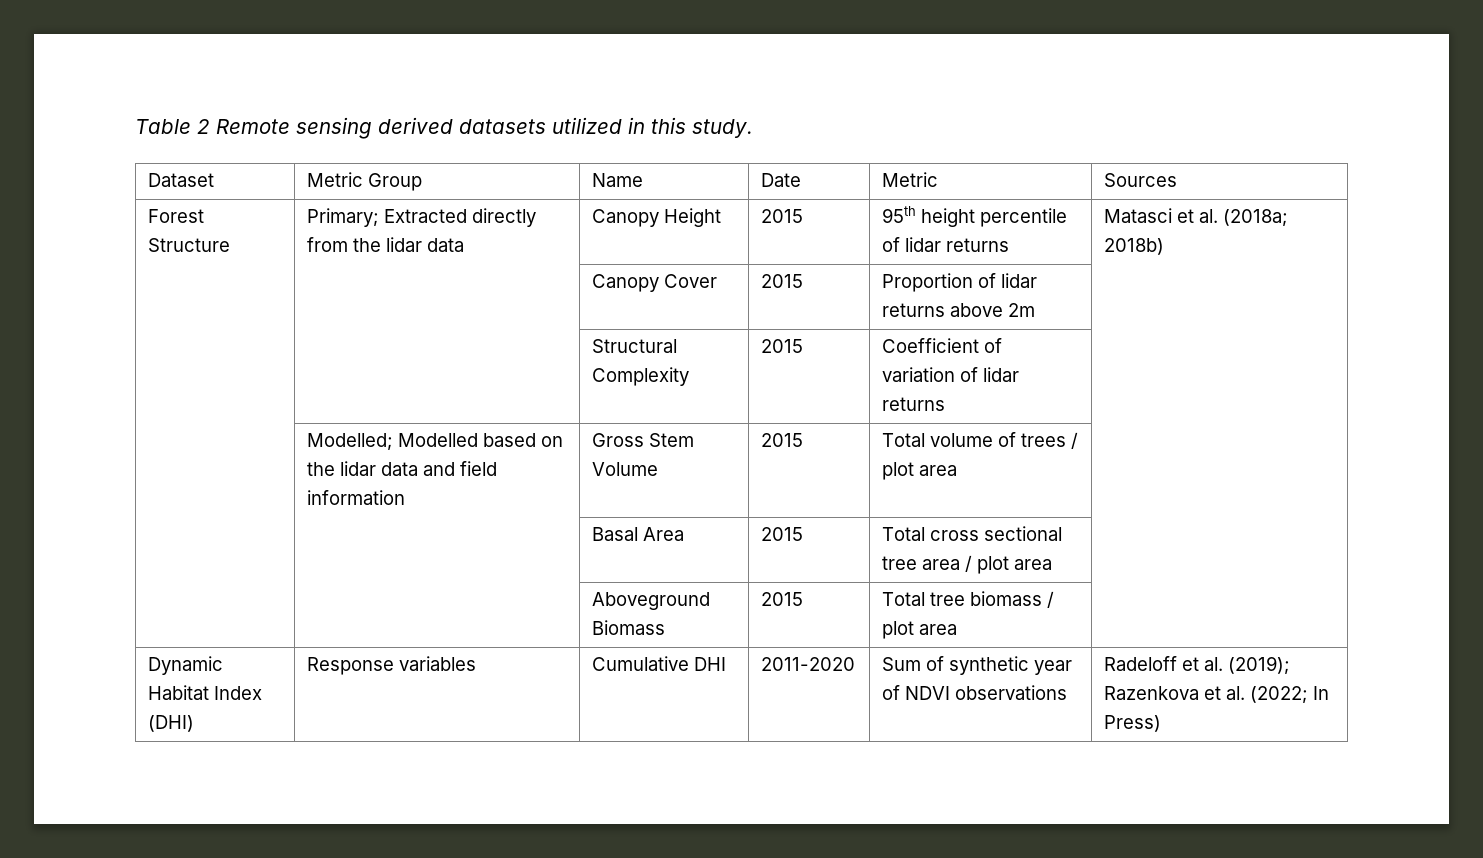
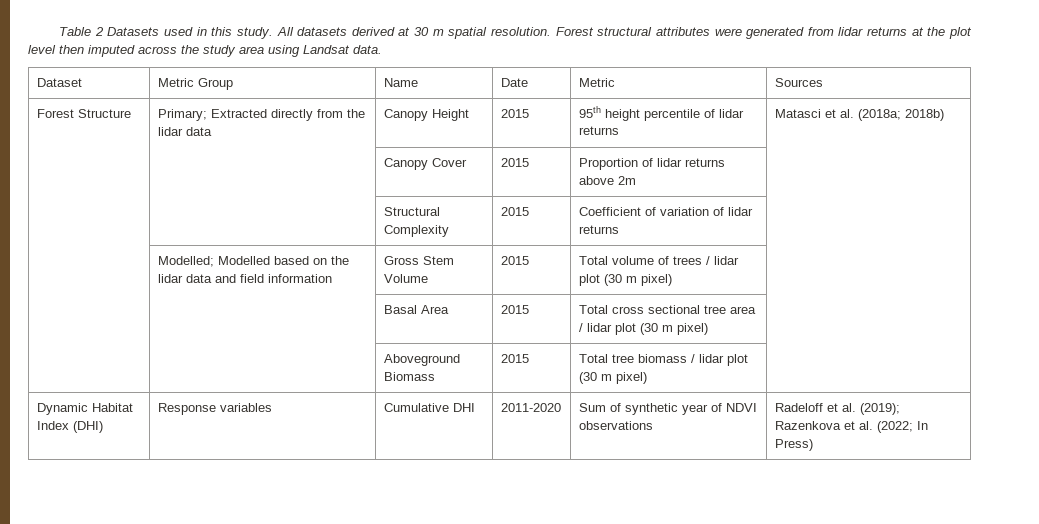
[216,117,753,139] Remote sensing derived datasets utilized in this study. -> [107,27,973,39] [28,45,382,57] Datasets used in this study. All datasets derived at 30 m spatial resolution. Forest structural attributes were generated from lidar returns at the plot level then imputed across the study area using Landsat data.
[881,462,957,480] plot area -> [713,256,739,265] [578,274,672,286] lidar plot (30 m pixel)
[976,556,1052,574] plot area -> [586,323,708,335] lidar plot (30 m pixel)
[881,621,957,639] plot area -> [698,354,748,366] [578,372,647,384] lidar plot (30 m pixel)

